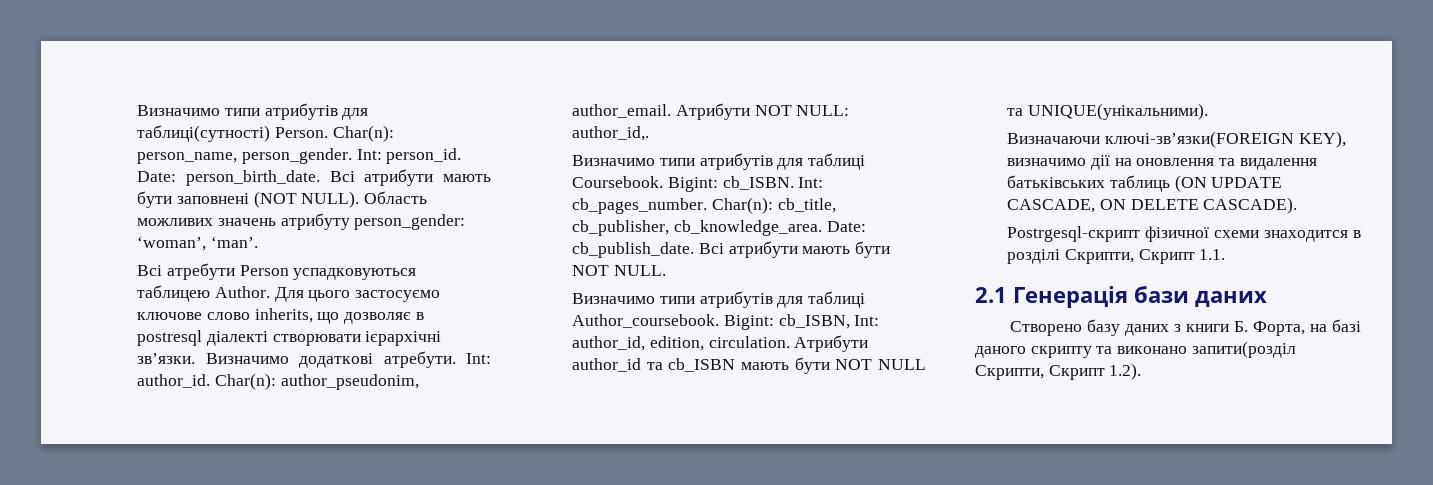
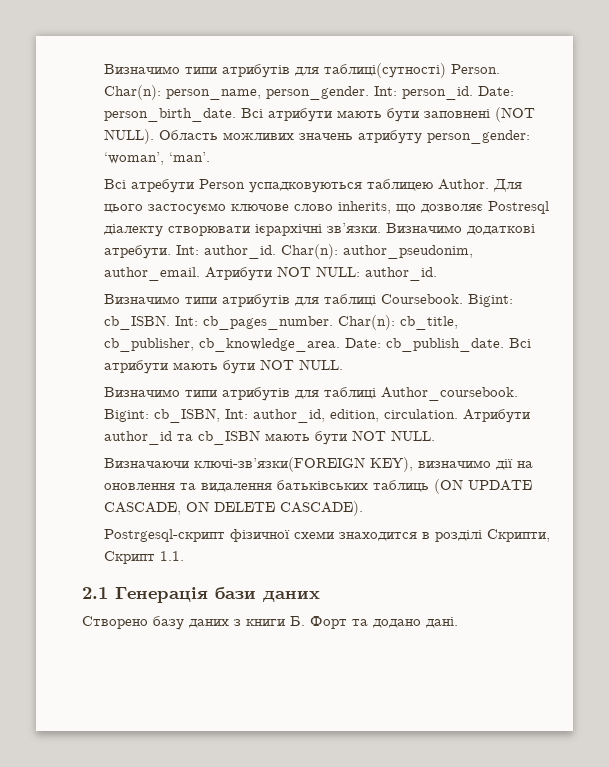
[415,312,424,320] [137,330,268,346] в postresql діалекті -> [487,201,549,214] [103,224,163,237] Postresql діалекту
[572,126,650,141] author_id,. -> [364,267,437,281] author_id.
[877,359,926,370] [1007,103,1208,120] NULL та UNIQUE(унікальними). -> [390,430,435,441] NULL.
[1253,319,1361,336] [975,341,1296,358] [975,363,1142,380] Форта, на базі даного скрипту та виконано запити(розділ Скрипти, Скрипт 1.2). -> [310,616,458,629] Форт та додано дані.

